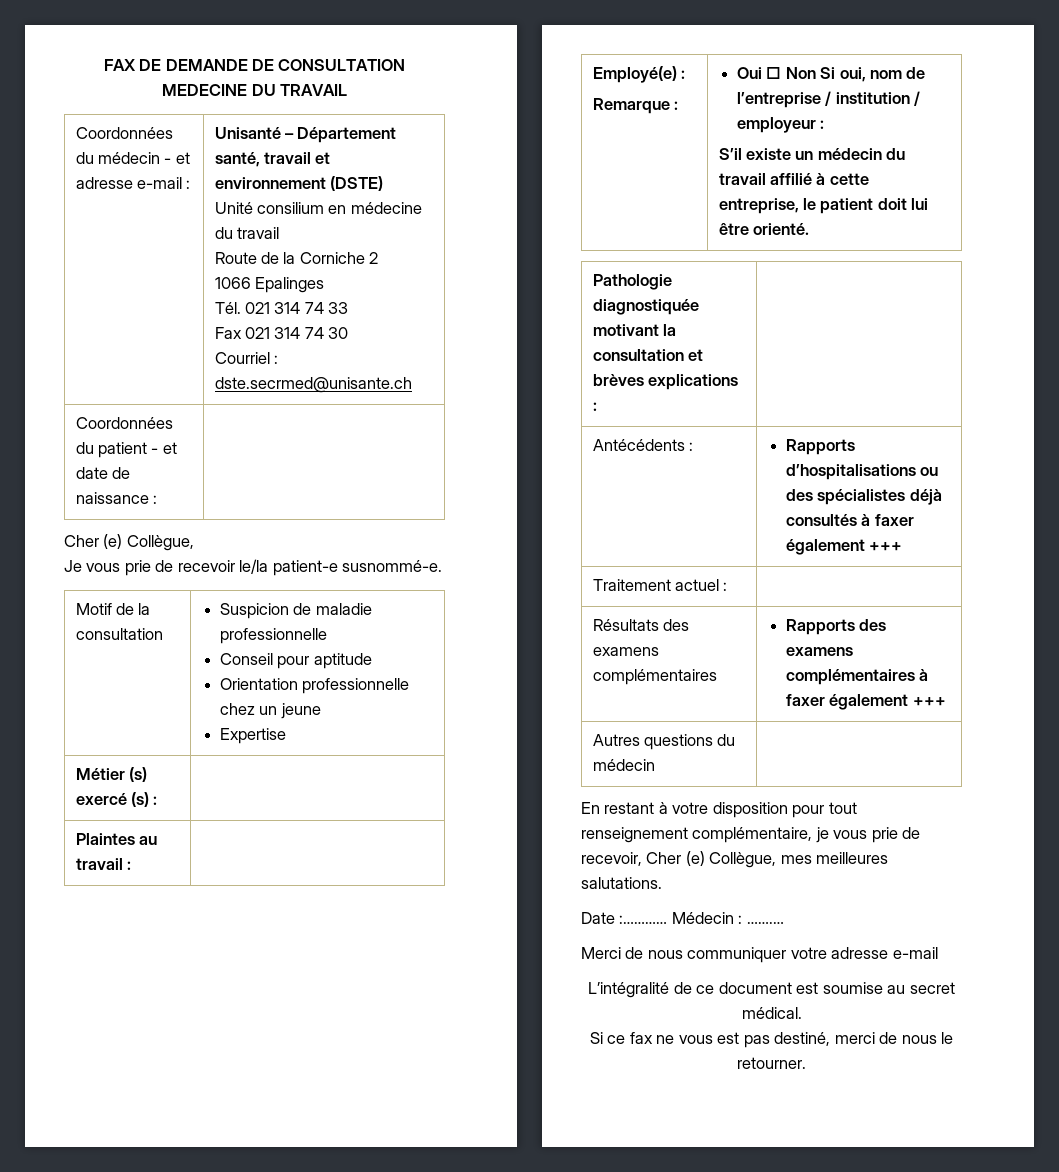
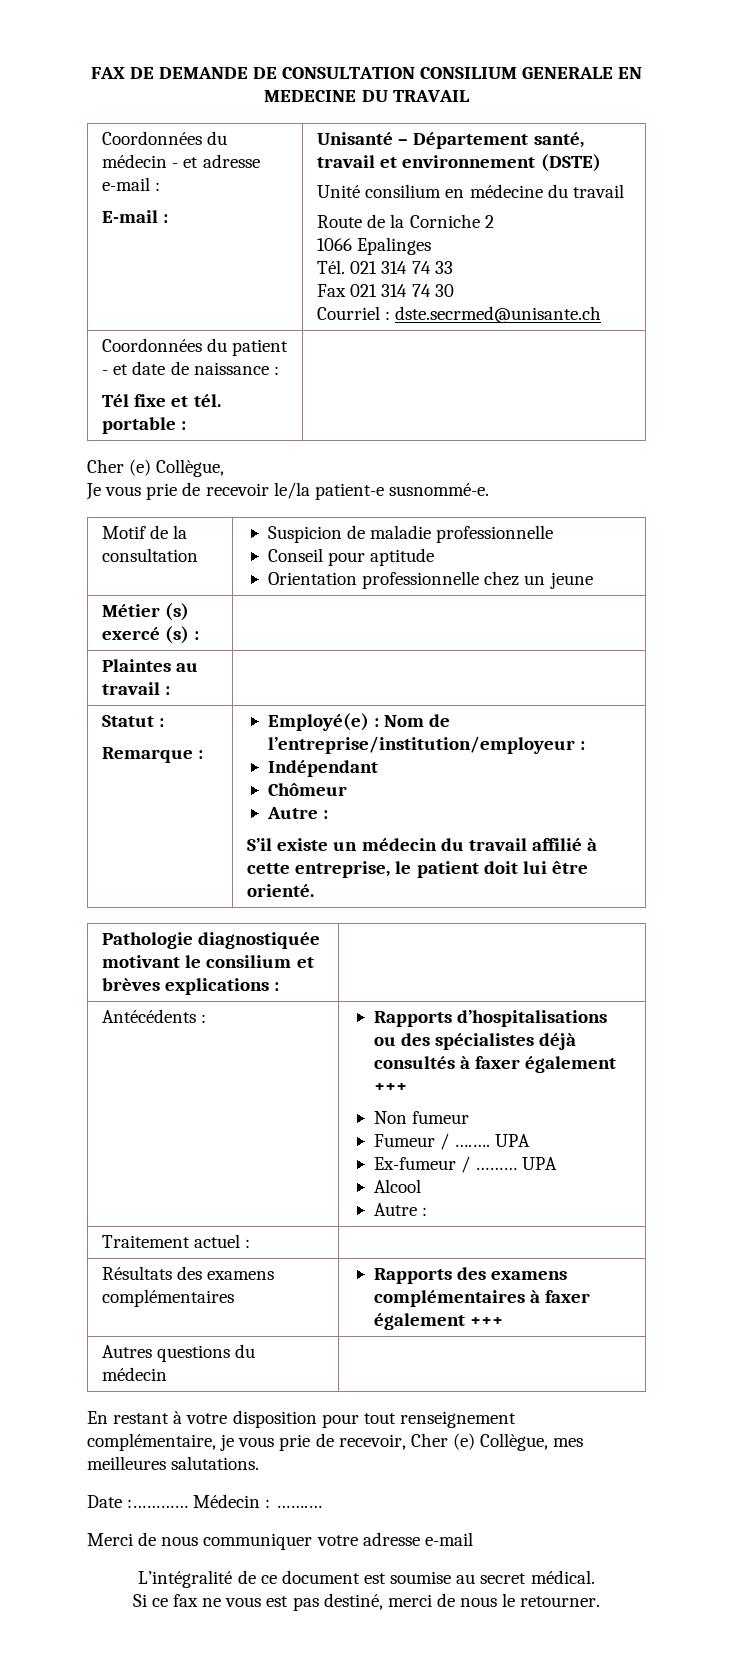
(406, 65) none -> [420,67,643,79] CONSILIUM GENERALE EN
(191, 184) none -> [102,210,169,223] // E-mail :
(157, 499) none -> [102,394,221,407] [102,417,187,434] // Tél fixe et tél. portable :
[219,728,286,744] // Expertise -> (593, 580) none
[592,66,677,83] Employé(e) -> [102,715,155,727] Statut
[736,67,926,82] [736,91,921,108] [736,117,816,133] Oui □ Non Si oui, nom de l’entreprise / institution / employeur -> [268,713,451,731] [268,736,586,754] [268,760,379,777] [268,783,348,796] [267,807,319,819] Employé(e) : Nom de l’entreprise/institution/employeur : // Indépendant // Chômeur // Autre
[662,324,676,336] [592,349,684,361] la consultation -> [185,955,292,968] le consilium
(903, 546) none -> [374,1111,470,1124] [374,1133,531,1150] [374,1156,558,1173] [374,1179,422,1193] [374,1203,428,1216] // Non fumeur // Fumeur / ….…. UPA // Ex-fumeur / ……… UPA // Alcool // Autre :

